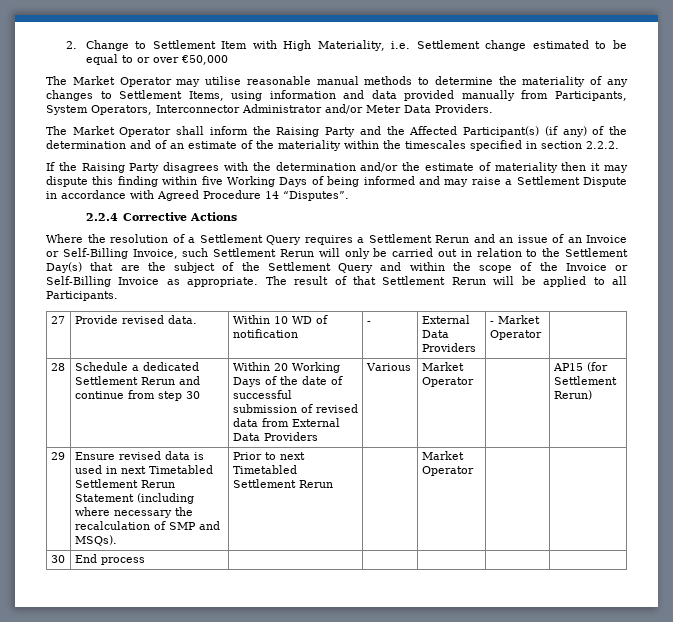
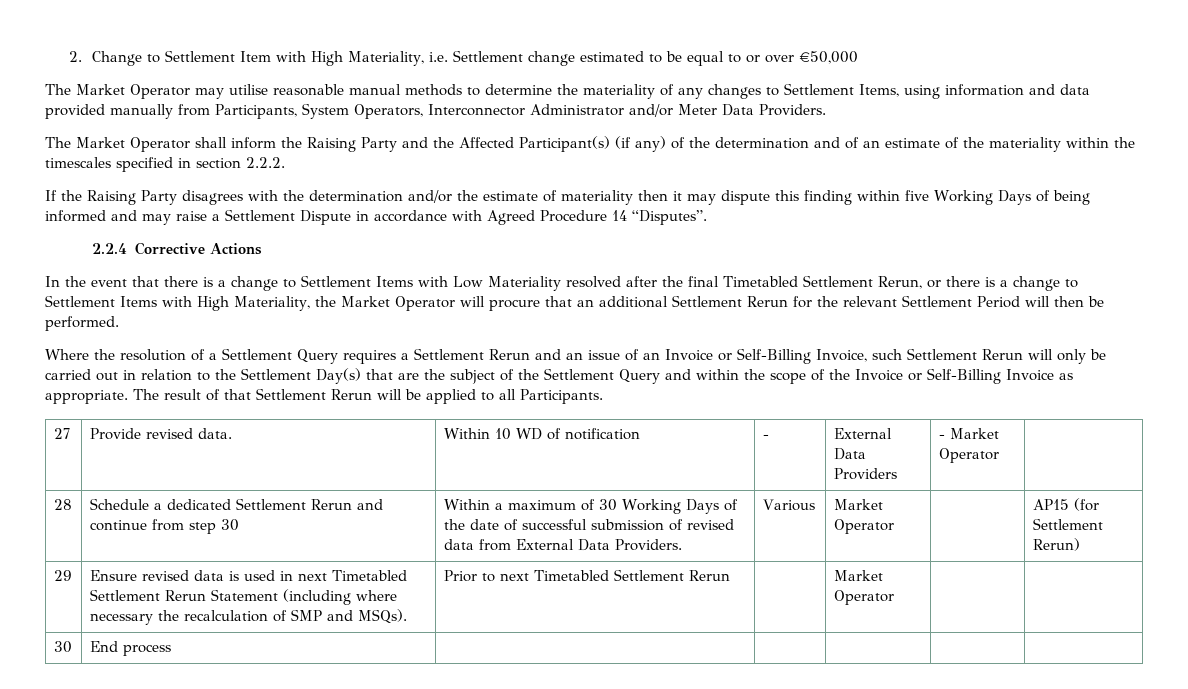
(238, 216) none -> [45,275,1078,291] [45,295,1104,311] [45,316,119,331] // In the event that there is a change to Settlement Items with Low Materiality resolved after the final Timetabled Settlement Rerun, or there is a change to Settlement Items with High Materiality, the Market Operator will procure that an additional Settlement Rerun for the relevant Settlement Period will then be performed.
[273,363,288,371] 20 -> [494,499,617,511] a maximum of 30
[263,432,318,441] Providers -> [614,539,682,551] Providers.

